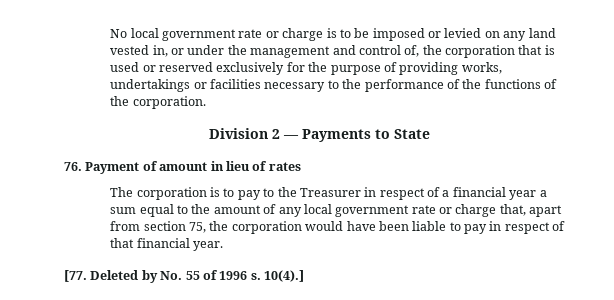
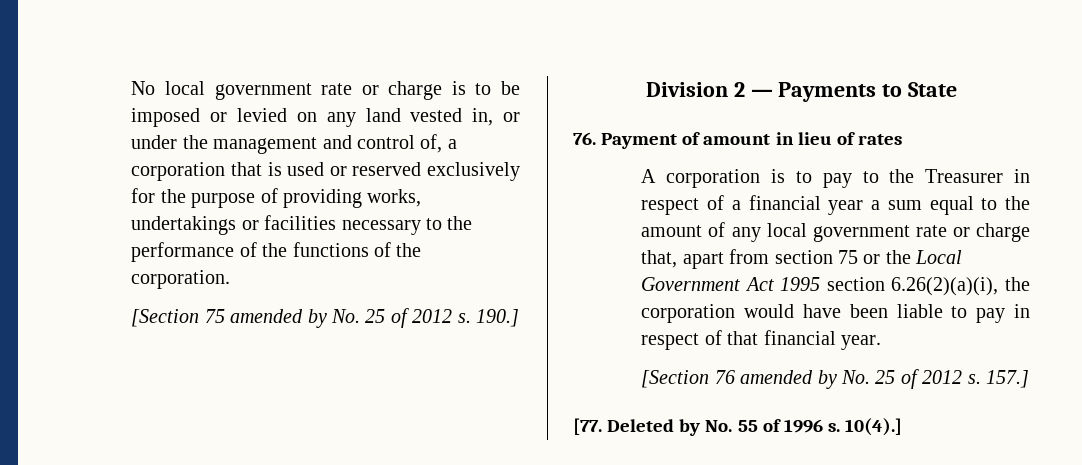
[422,45,442,55] the -> [447,139,457,149] a
(206, 102) none -> [131,308,519,328] // [Section 75 amended by No. 25 of 2012 s. 190.]
[110,187,134,197] The -> [641,169,657,183] A
[189,222,207,233] 75, -> [837,250,963,264] [641,277,999,296] 75 or the Local Government Act 1995 section 6.26(2)(a)(i),
(224, 246) none -> [641,369,1029,389] // [Section 76 amended by No. 25 of 2012 s. 157.]

